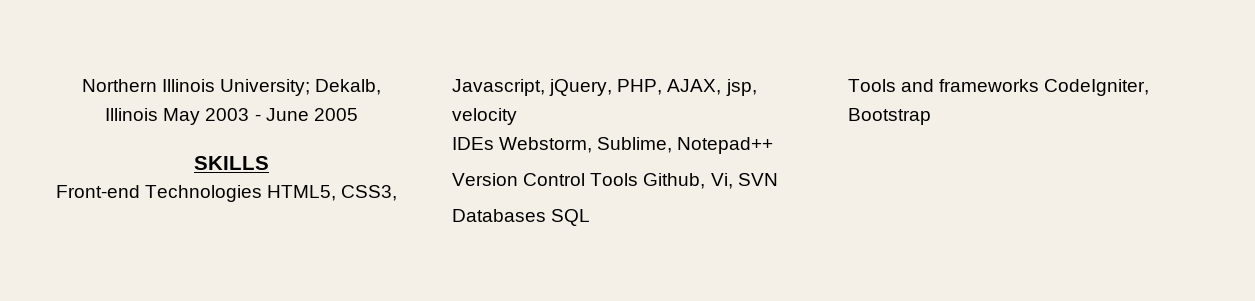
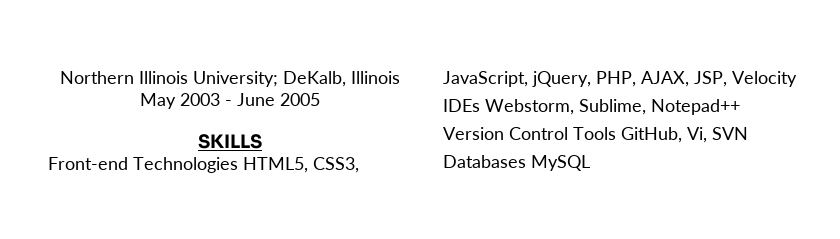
[315,79,382,95] Dekalb, -> [282,71,346,87] DeKalb,
[452,79,545,96] Javascript, -> [443,71,528,87] JavaScript,
[725,79,757,96] [452,108,517,125] jsp, velocity -> [694,71,797,87] JSP, Velocity
[643,173,706,189] Github, -> [621,127,682,143] GitHub,
[551,209,591,226] [848,79,1150,96] [848,108,931,125] SQL // Tools and frameworks CodeIgniter, Bootstrap -> [531,155,590,171] MySQL

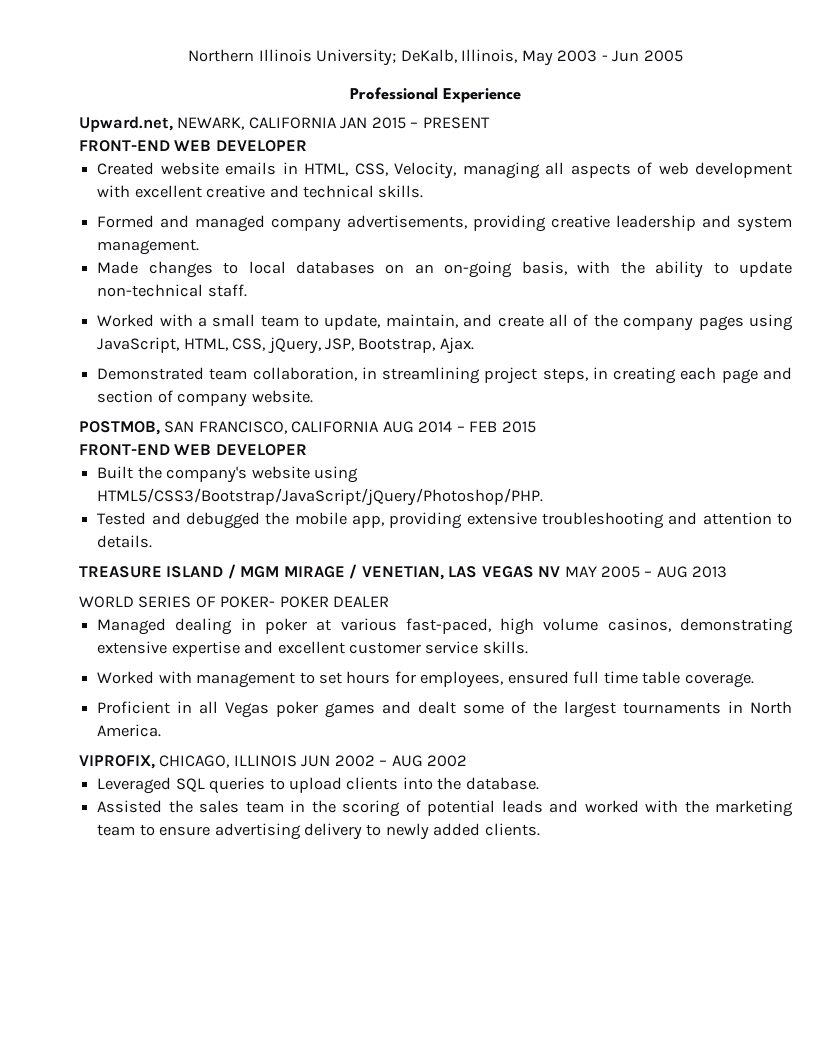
[350,71,400,84] Illinois -> [461,49,518,63] Illinois,
[236,93,275,106] June -> [612,50,640,62] Jun
[197,134,262,149] [48,157,359,173] [443,71,797,87] [443,99,740,115] [443,127,748,143] [443,155,590,171] SKILLS // Front-end Technologies HTML5, CSS3, JavaScript, jQuery, PHP, AJAX, JSP, Velocity // IDEs Webstorm, Sublime, Notepad++ // Version Control Tools GitHub, Vi, SVN // Databases MySQL -> [350,87,521,103] [79,116,490,132] [79,140,307,152] [97,162,792,179] [97,185,424,198] [97,215,793,232] [97,239,200,255] [97,261,793,278] [97,284,247,297] [97,314,793,331] [97,337,474,354] [97,367,792,384] [97,390,313,407] [79,421,536,435] [79,444,307,456] [97,466,358,483] [97,488,544,506] [97,512,793,529] [97,535,153,548] [79,564,728,580] [79,596,390,608] [97,618,793,635] [97,641,528,657] [97,671,754,688] [97,701,793,718] [97,724,162,737] [79,755,468,769] [97,777,539,794] [97,800,794,817] [97,823,540,840] Professional Experience // Upward.net, NEWARK, CALIFORNIA JAN 2015 – PRESENT // FRONT-END WEB DEVELOPER // Created website emails in HTML, CSS, Velocity, managing all aspects of web development with excellent creative and technical skills. // Formed and managed company advertisements, providing creative leadership and system management. // Made changes to local databases on an on-going basis, with the ability to update non-technical staff. // Worked with a small team to update, maintain, and create all of the company pages using JavaScript, HTML, CSS, jQuery, JSP, Bootstrap, Ajax. // Demonstrated team collaboration, in streamlining project steps, in creating each page and section of company website. // POSTMOB, SAN FRANCISCO, CALIFORNIA AUG 2014 – FEB 2015 // FRONT-END WEB DEVELOPER // Built the company's website using HTML5/CSS3/Bootstrap/JavaScript/jQuery/Photoshop/PHP. // Tested and debugged the mobile app, providing extensive troubleshooting and attention to details. // TREASURE ISLAND / MGM MIRAGE / VENETIAN, LAS VEGAS NV MAY 2005 – AUG 2013 // WORLD SERIES OF POKER- POKER DEALER // Managed dealing in poker at various fast-paced, high volume casinos, demonstrating extensive expertise and excellent customer service skills. // Worked with management to set hours for employees, ensured full time table coverage. // Proficient in all Vegas poker games and dealt some of the largest tournaments in North America. // VIPROFIX, CHICAGO, ILLINOIS JUN 2002 – AUG 2002 // Leveraged SQL queries to upload clients into the database. // Assisted the sales team in the scoring of potential leads and worked with the marketing team to ensure advertising delivery to newly added clients.

